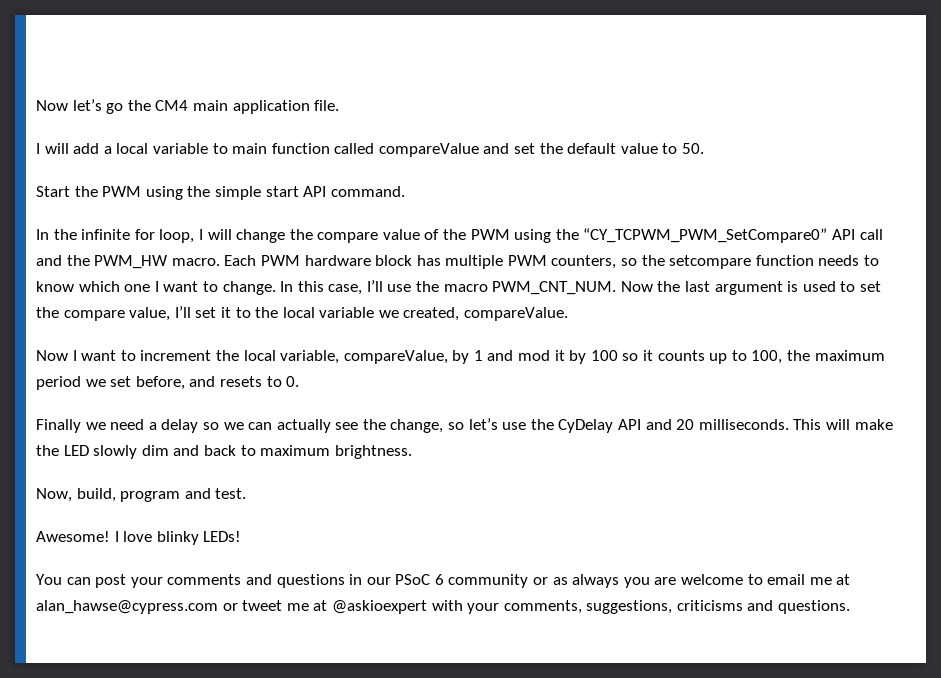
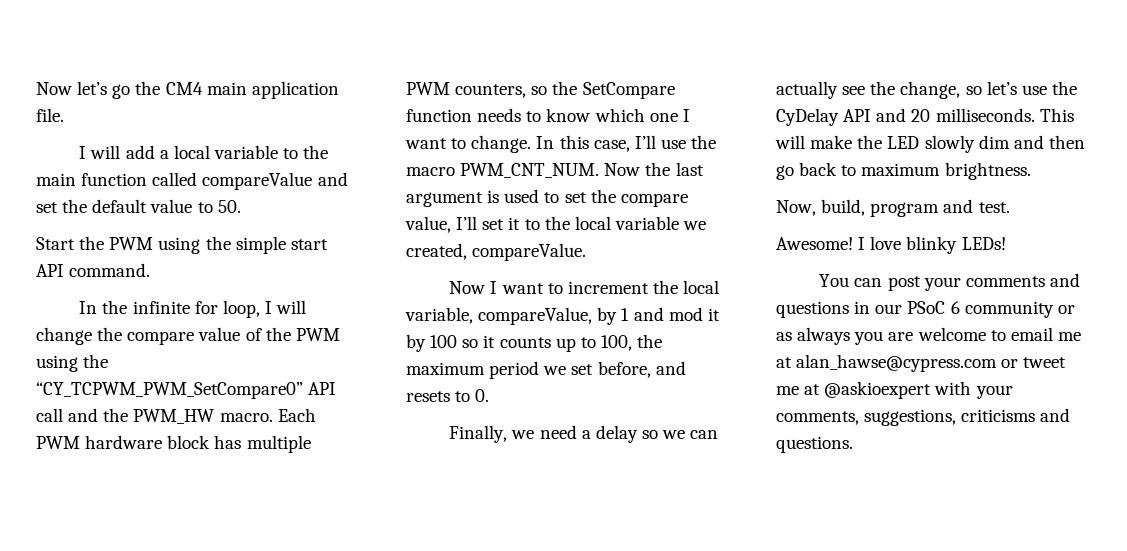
(228, 148) none -> [303,145,329,159] the
[669,255,752,269] setcompare -> [582,82,675,99] SetCompare
[36,419,81,433] Finally -> [449,425,508,443] Finally,
(200, 450) none -> [1048,135,1085,149] [776,165,794,180] then go

